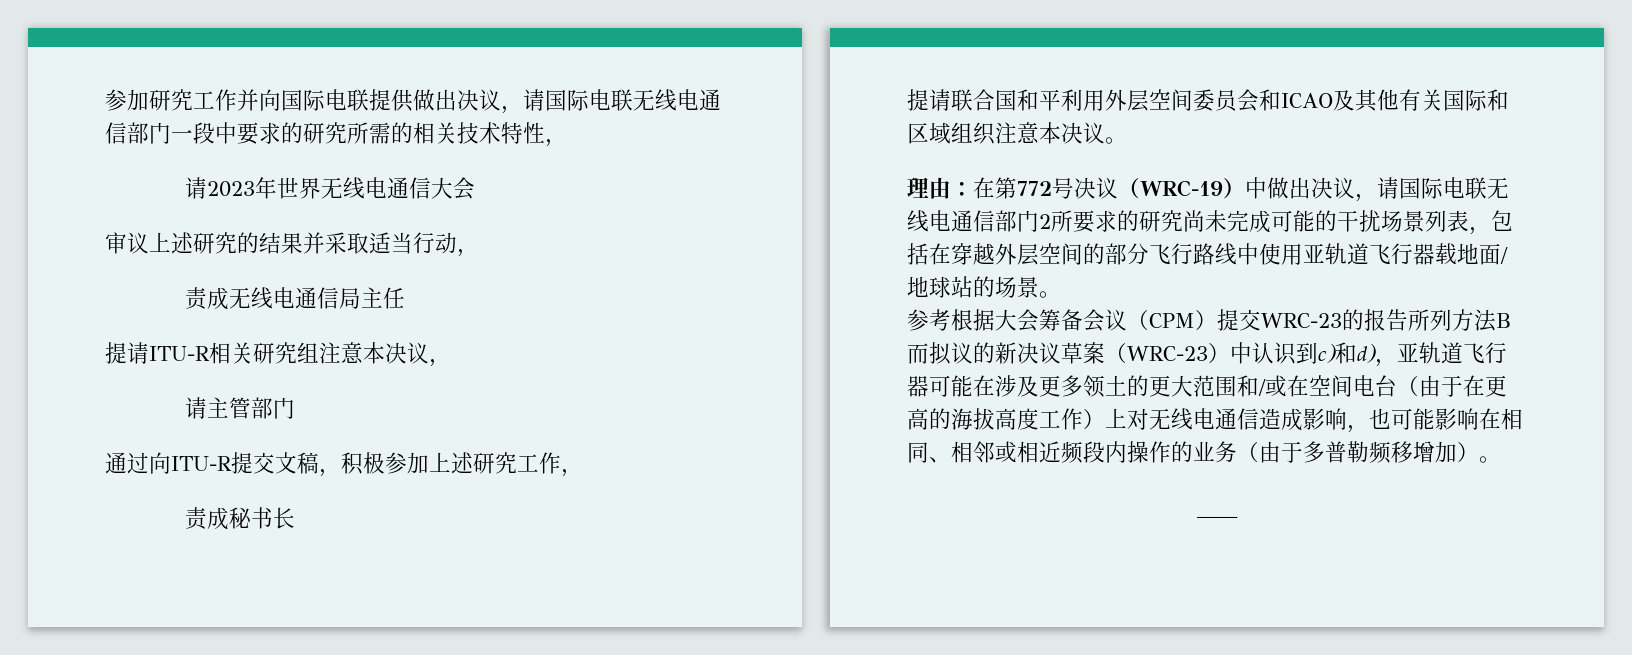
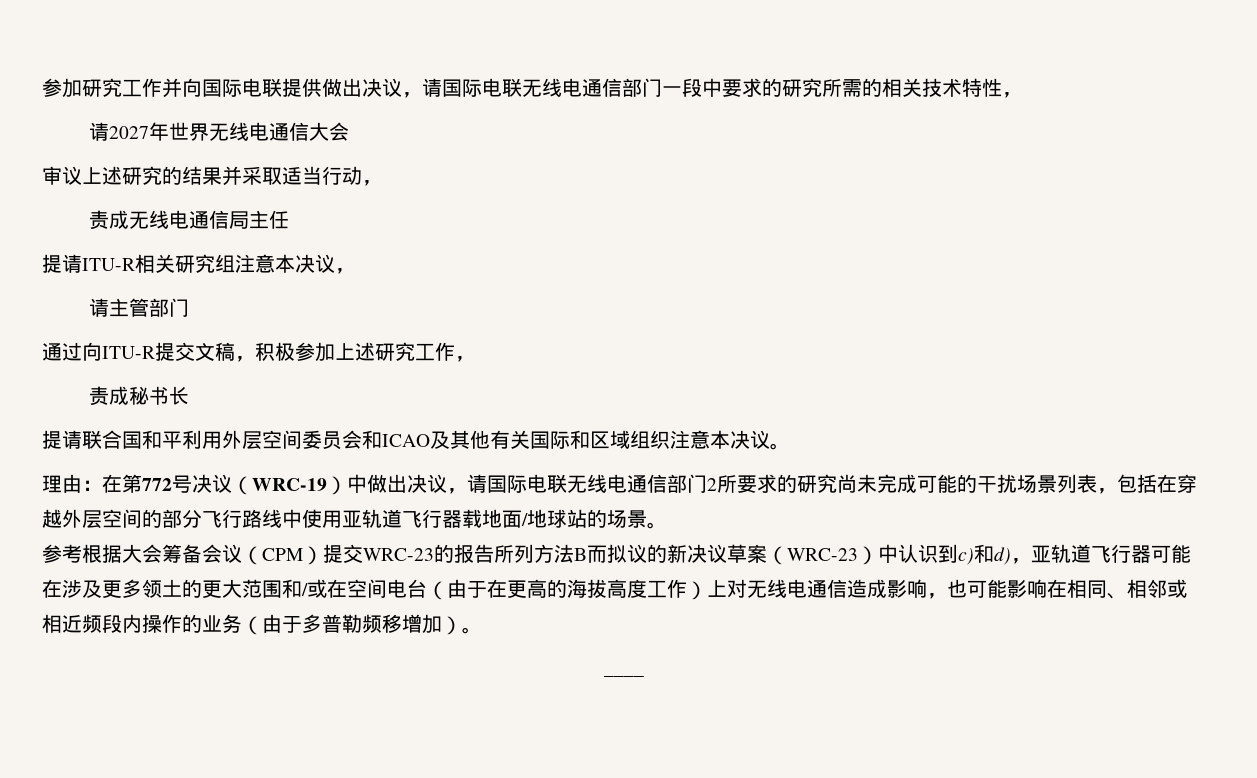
[207,181,256,197] 2023 -> [108,126,149,139] 2027

